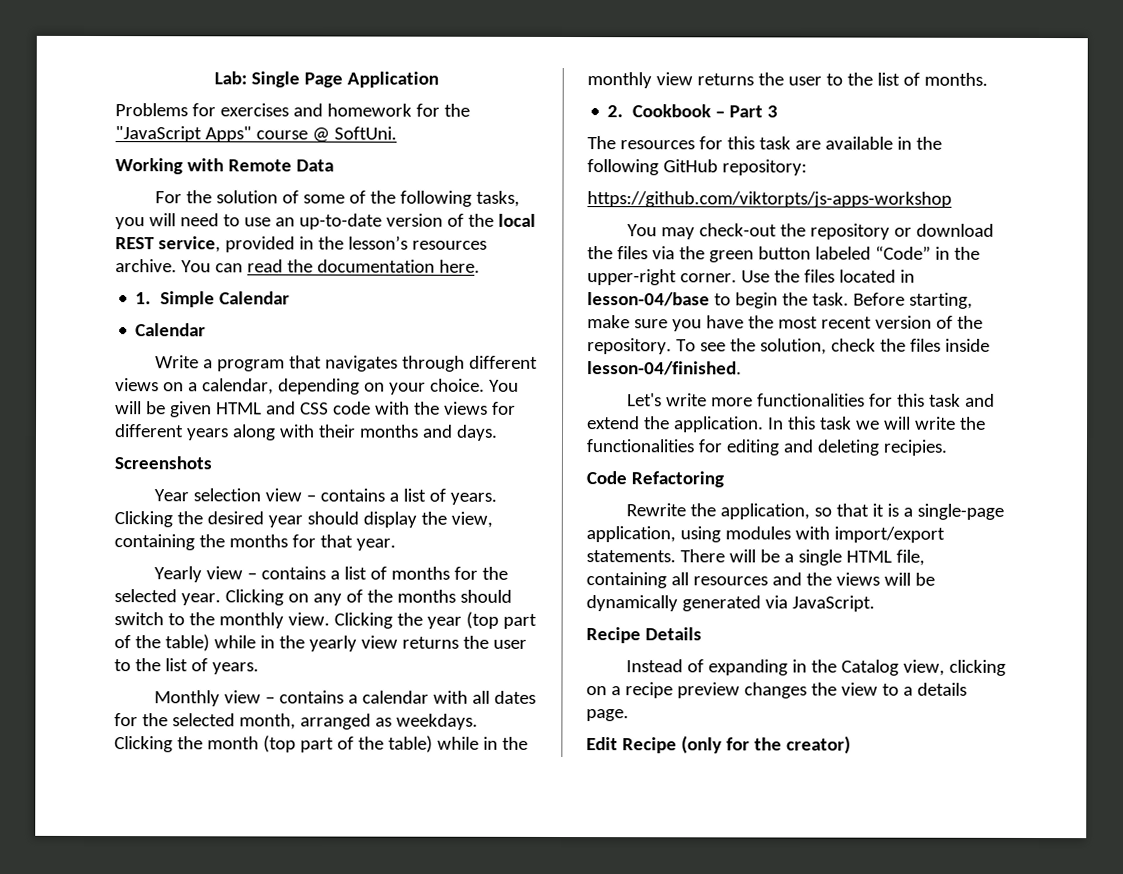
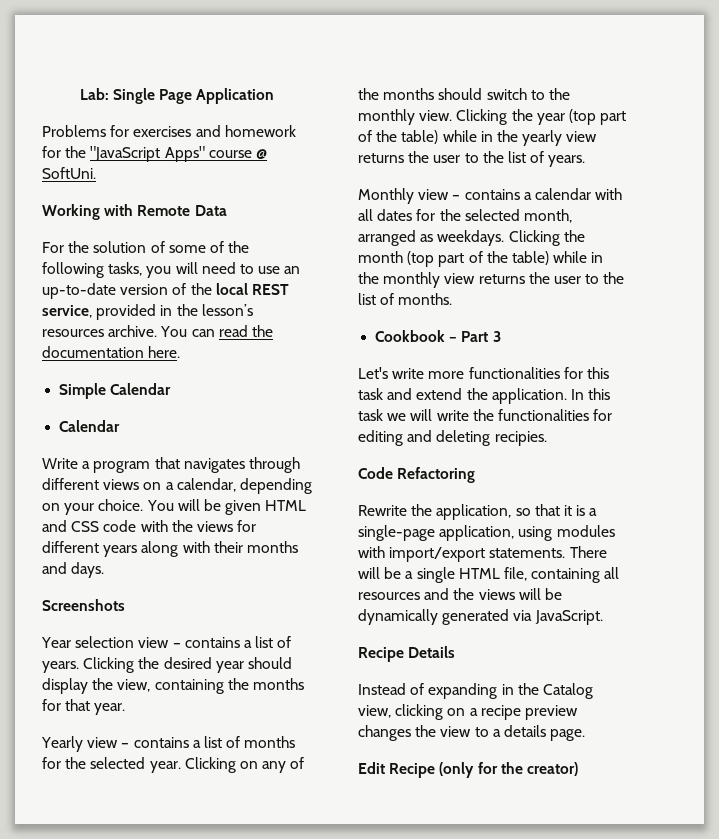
[135,292,152,305] 1. -> (181, 352) none
[607,105,624,118] 2. -> (453, 299) none
[587,136,942,150] [587,159,807,176] [587,191,952,208] [626,223,994,240] [587,245,980,263] [587,269,915,286] [587,292,973,309] [587,315,983,332] [587,338,990,355] [587,361,742,376] // The resources for this task are available in the following GitHub repository: // https://github.com/viktorpts/js-apps-workshop // You may check-out the repository or download the files via the green button labeled “Code” in the upper-right corner. Use the files located in lesson-04/base to begin the task. Before starting, make sure you have the most recent version of the repository. To see the solution, check the files inside lesson-04/finished. -> (501, 336) none

